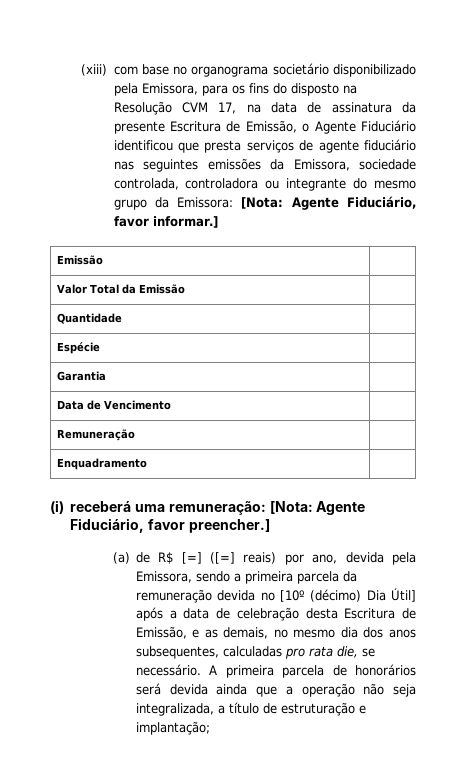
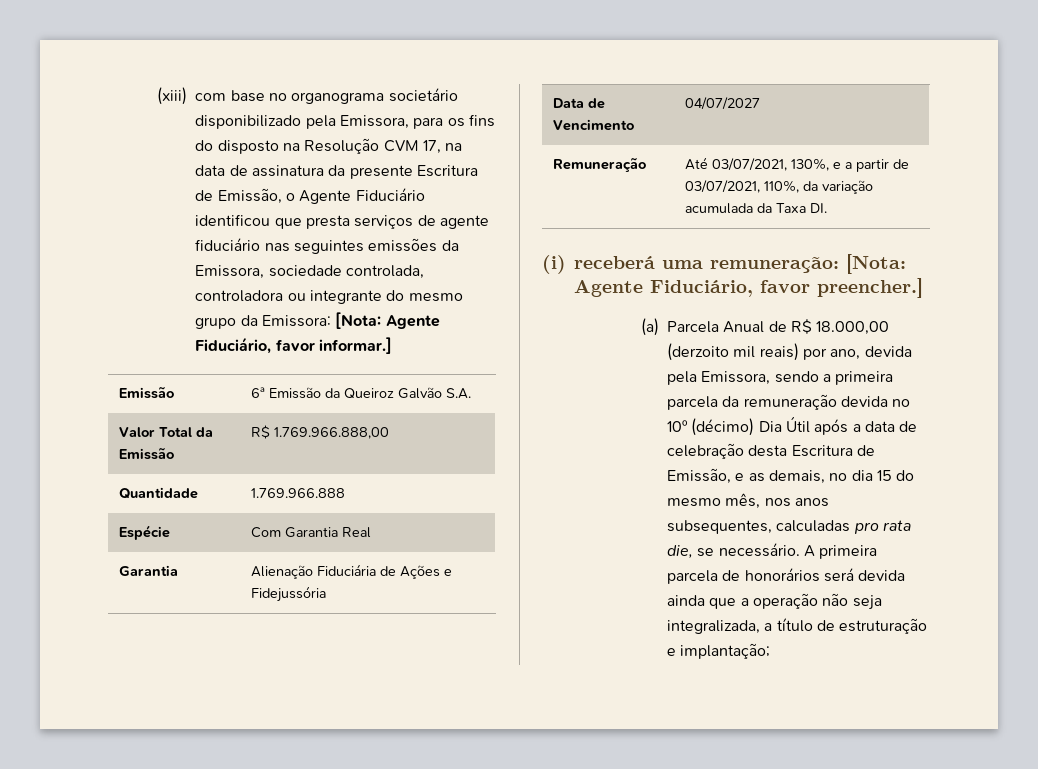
(104, 260) none -> [251,387,472,399] 6ª Emissão da Queiroz Galvão S.A.
(186, 289) none -> [251,425,390,439] R$ 1.769.966.888,00
(123, 318) none -> [251,488,346,498] 1.769.966.888
[57,371,107,381] // Garantia | -> [251,527,372,538] [119,565,179,576] [251,564,453,579] [251,586,327,602] Com Garantia Real // Garantia | Alienação Fiduciária de Ações e Fidejussória
(172, 405) none -> [685,97,761,110] 04/07/2027
[57,458,148,470] // Enquadramento | -> [685,157,910,172] [685,180,874,194] [685,203,828,214] Até 03/07/2021, 130%, e a partir de 03/07/2021, 110%, da variação acumulada da Taxa DI.
[135,552,235,564] de R$ [=] ([=] -> [666,319,890,335] [666,343,756,361] Parcela Anual de R$ 18.000,00 (derzoito mil
[279,590,305,602] [10º -> [666,420,688,432] 10º
[391,588,416,602] Útil] -> [785,416,810,433] Útil
[293,627,384,638] mesmo dia dos -> [851,470,915,481] [666,493,791,509] dia 15 do mesmo mês, nos

